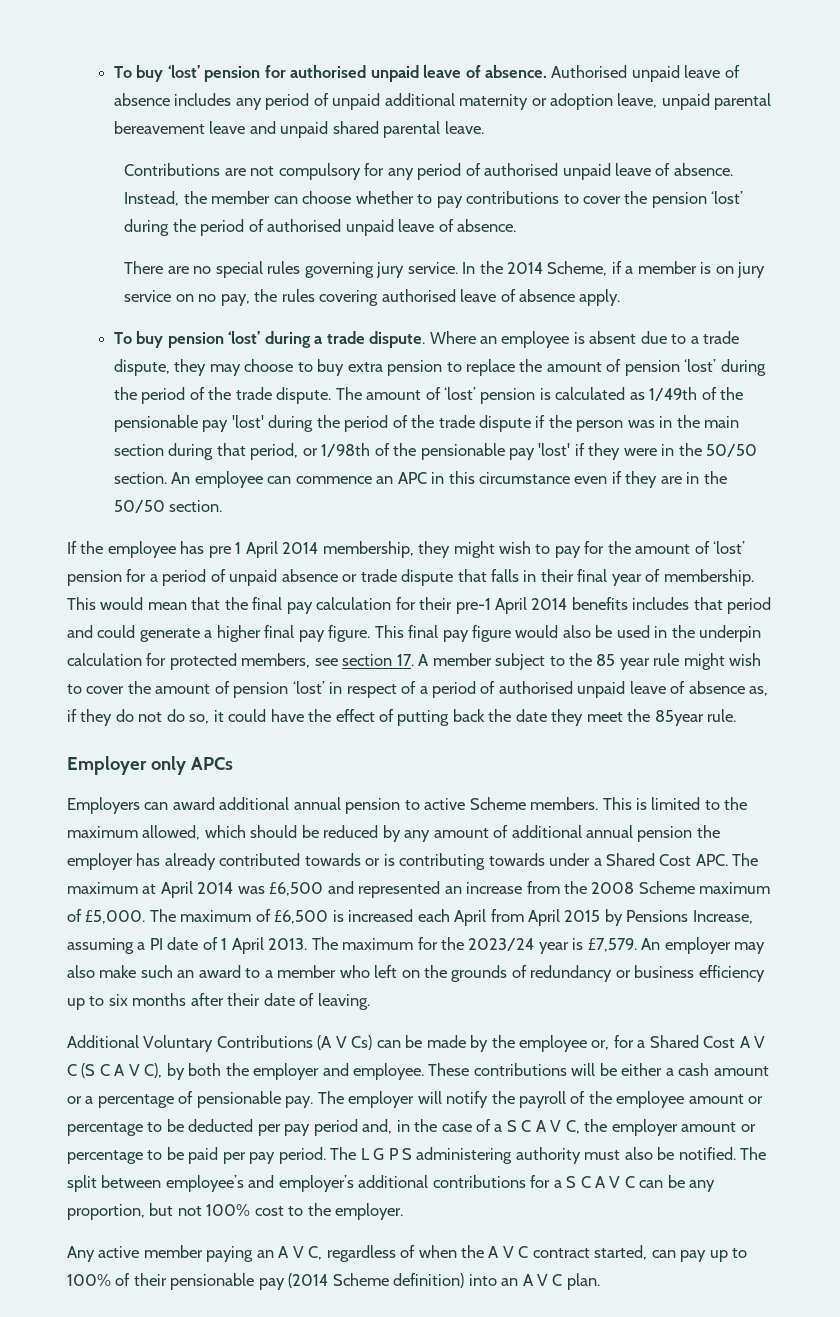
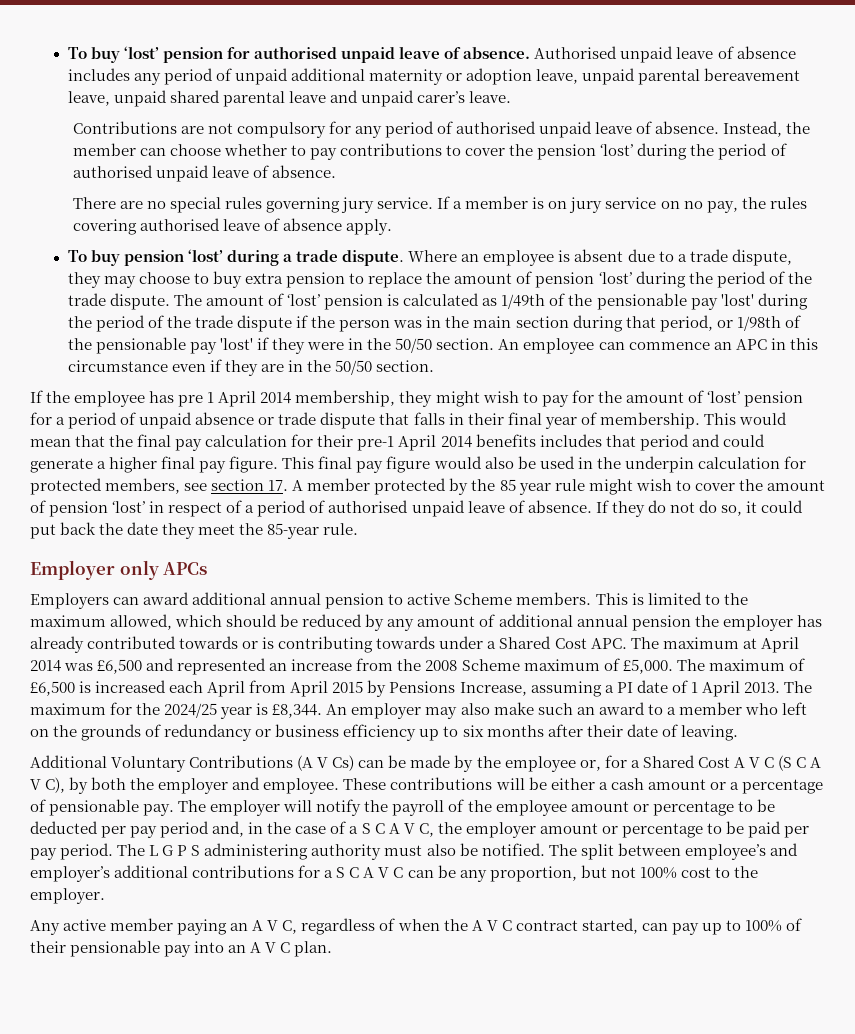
(205, 127) none -> [67,90,286,107] leave, unpaid shared parental
[332,121,441,138] shared parental -> [417,91,466,103] carer’s
[462,261,622,276] In the 2014 Scheme, if -> [437,196,451,209] If
[495,653,565,670] subject to -> [374,478,469,495] protected by
[688,681,769,696] [67,709,77,722] absence as, if -> [527,500,609,513] absence. If
[270,709,450,726] have the effect of putting -> [30,524,56,539] put
[654,710,704,726] 85year -> [267,523,320,539] 85-year
[468,938,535,951] 2023/24 -> [164,703,218,718] 2024/25
[587,938,637,952] £7,579. -> [272,704,323,718] £8,344.
[288,1273,465,1288] (2014 Scheme definition) -> (192, 951) none

